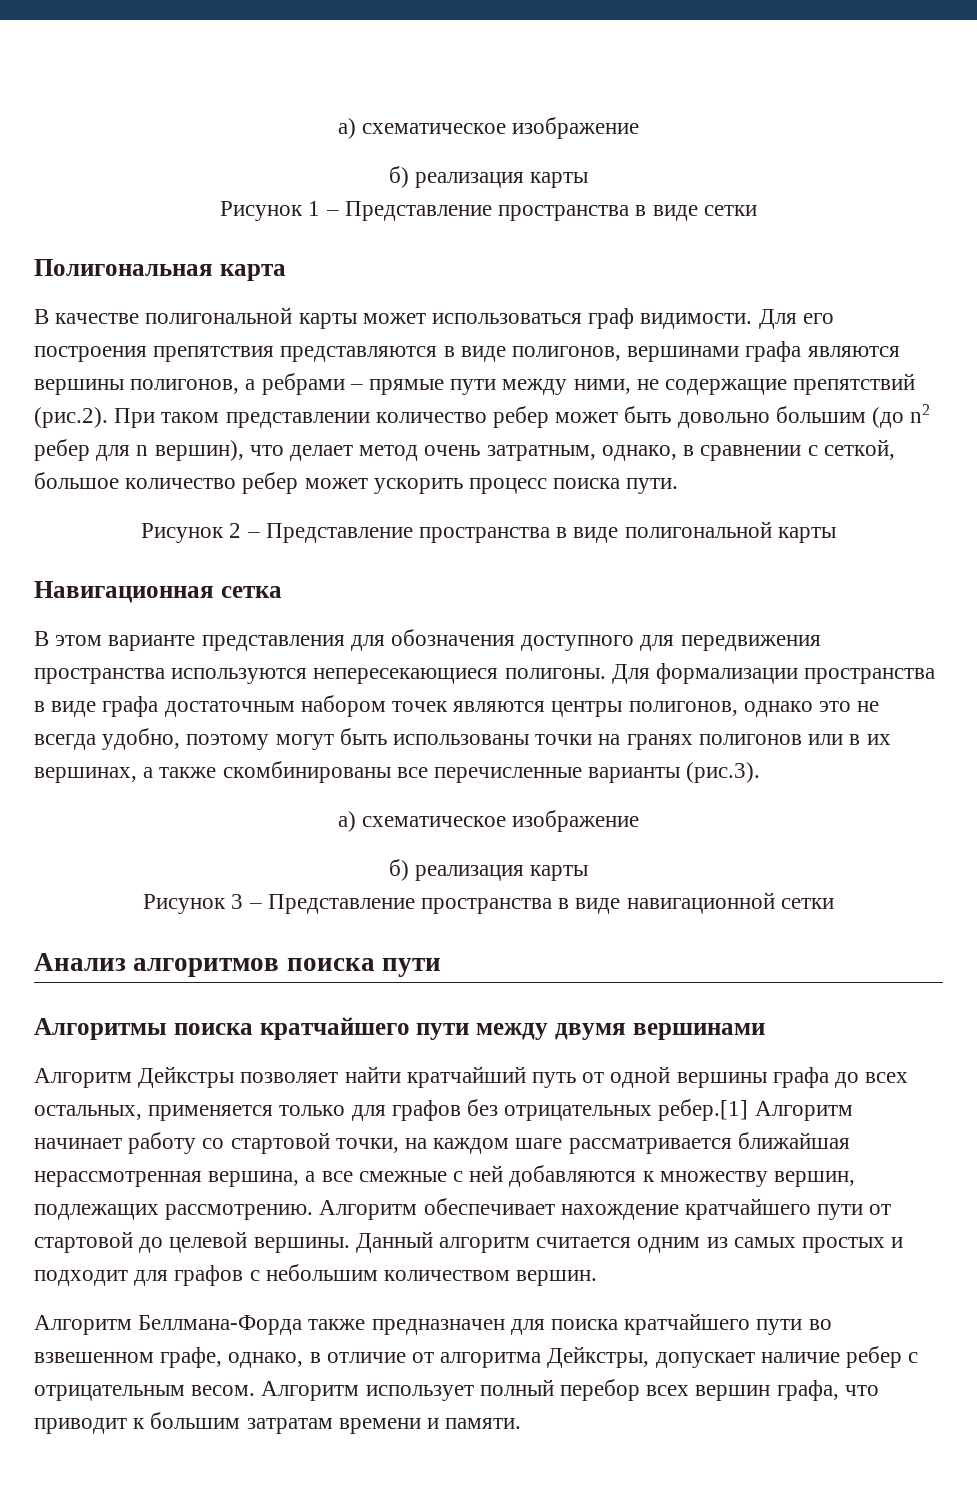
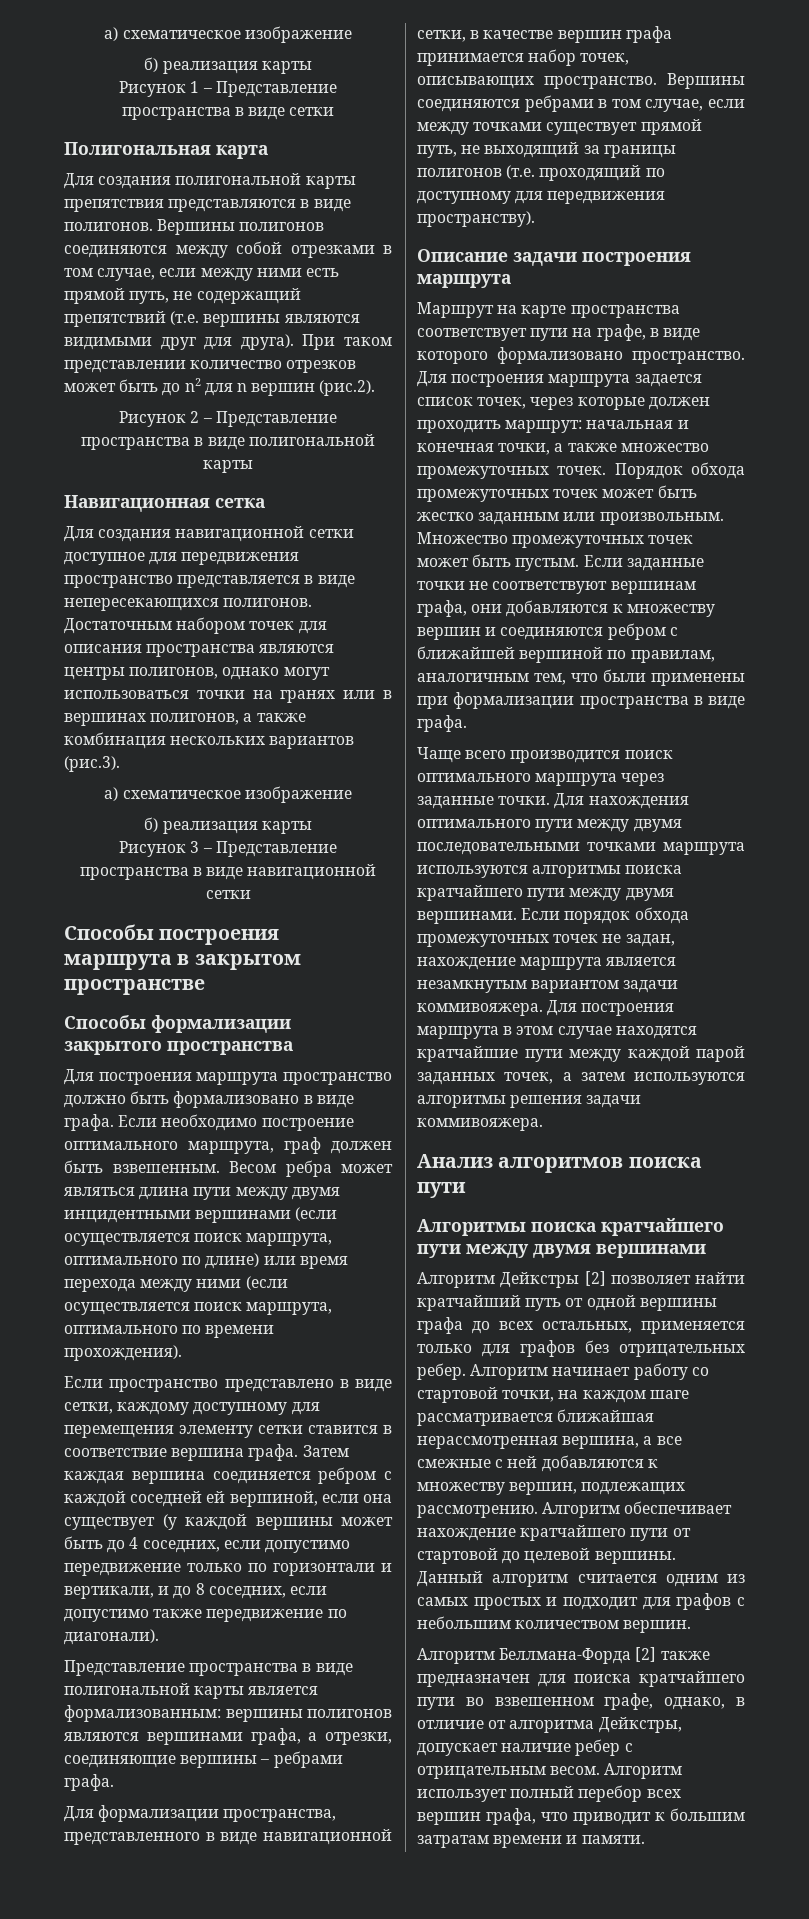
[34,307,834,329] [34,341,900,362] [34,373,916,395] [34,407,108,428] В качестве полигональной карты может использоваться граф видимости. Для его построения препятствия представляются в виде полигонов, вершинами графа являются вершины полигонов, а ребрами – прямые пути между ними, не содержащие препятствий (рис.2). -> [64,173,356,189] [64,199,351,212] [64,219,325,235] [64,241,392,258] [64,268,339,281] [64,288,301,304] [64,311,360,327] [64,334,294,350] Для создания полигональной карты препятствия представляются в виде полигонов. Вершины полигонов соединяются между собой отрезками в том случае, если между ними есть прямой путь, не содержащий препятствий (т.е. вершины являются видимыми друг для друга).
[493,404,931,428] [34,439,895,461] [34,472,679,494] ребер может быть довольно большим (до n2 ребер для n вершин), что делает метод очень затратным, однако, в сравнении с сеткой, большое количество ребер может ускорить процесс поиска пути. -> [286,360,357,373] [64,378,376,396] отрезков может быть до n2 для n вершин (рис.2).
[34,629,821,651] [34,663,936,684] [34,695,880,717] [34,728,530,750] В этом варианте представления для обозначения доступного для передвижения пространства используются непересекающиеся полигоны. Для формализации пространства в виде графа достаточным набором точек являются центры полигонов, однако это не всегда удобно, поэтому могут быть использованы -> [64,526,354,542] [64,552,300,565] [64,575,355,588] [64,598,313,611] [64,617,327,634] [64,644,335,657] [64,667,330,680] [64,690,189,699] Для создания навигационной сетки доступное для передвижения пространство представляется в виде непересекающихся полигонов. Достаточным набором точек для описания пространства являются центры полигонов, однако могут использоваться
[698,734,802,745] полигонов -> (336, 696) none
[866,734,891,745] [34,761,681,783] их вершинах, а также скомбинированы все перечисленные варианты -> [64,713,306,726] [64,732,355,749] вершинах полигонов, а также комбинация нескольких вариантов
(834, 903) none -> [64,924,280,945] [64,954,301,970] [64,979,205,995] [64,1015,291,1033] [64,1041,293,1055] [64,1069,392,1085] [64,1091,354,1108] [64,1114,354,1131] [64,1137,392,1154] [64,1160,393,1177] [64,1187,340,1200] [64,1207,338,1223] [64,1233,333,1246] [64,1253,348,1269] [64,1276,288,1292] [64,1302,333,1315] [64,1325,275,1338] [64,1345,182,1361] [64,1376,392,1392] [64,1402,320,1415] [64,1425,392,1438] [64,1444,349,1461] [64,1467,392,1484] [64,1491,392,1507] [64,1514,393,1530] [64,1536,350,1553] [64,1563,392,1576] [64,1583,327,1599] [64,1609,347,1622] [64,1629,159,1645] [64,1660,353,1676] [64,1683,319,1699] [64,1705,392,1722] [64,1728,392,1745] [64,1751,343,1768] [64,1774,114,1791] [64,1805,337,1822] [64,1829,392,1845] [417,26,672,43] [417,49,630,66] [417,73,745,89] [417,95,745,112] [417,119,702,135] [417,142,676,158] [417,165,665,181] [417,191,666,204] [417,211,535,227] [417,249,691,266] [417,274,511,288] [417,302,680,318] [417,324,700,341] [417,347,745,364] [417,371,702,387] [417,397,710,410] [417,420,689,433] [417,443,709,455] [417,462,745,479] [417,485,697,502] [417,512,724,525] [417,532,694,548] [417,554,704,571] [417,581,696,594] [417,600,715,617] [417,623,678,640] [417,646,715,663] [417,669,745,686] [417,692,745,709] [417,715,467,732] [417,747,673,763] [417,773,665,786] [417,793,689,809] [417,819,682,832] [417,842,745,855] [417,865,683,878] [417,885,674,901] [417,907,689,924] [417,934,675,947] [417,957,677,970] [417,980,679,993] [417,1000,675,1016] [417,1026,697,1039] [417,1046,745,1062] [417,1072,745,1085] [417,1095,642,1108] [417,1118,543,1131] // Способы построения маршрута в закрытом пространстве // Способы формализации закрытого пространства // Для построения маршрута пространство должно быть формализовано в виде графа. Если необходимо построение оптимального маршрута, граф должен быть взвешенным. Весом ребра может являться длина пути между двумя инцидентными вершинами (если осуществляется поиск маршрута, оптимального по длине) или время перехода между ними (если осуществляется поиск маршрута, оптимального по времени прохождения). // Если пространство представлено в виде сетки, каждому доступному для перемещения элементу сетки ставится в соответствие вершина графа. Затем каждая вершина соединяется ребром с каждой соседней ей вершиной, если она существует (у каждой вершины может быть до 4 соседних, если допустимо передвижение только по горизонтали и вертикали, и до 8 соседних, если допустимо также передвижение по диагонали). // Представление пространства в виде полигональной карты является формализованным: вершины полигонов являются вершинами графа, а отрезки, соединяющие вершины – ребрами графа. // Для формализации пространства, представленного в виде навигационной сетки, в качестве вершин графа принимается набор точек, описывающих пространство. Вершины соединяются ребрами в том случае, если между точками существует прямой путь, не выходящий за границы полигонов (т.е. проходящий по доступному для передвижения пространству). // Описание задачи построения маршрута // Маршрут на карте пространства соответствует пути на графе, в виде которого формализовано пространство. Для построения маршрута задается список точек, через которые должен проходить маршрут: начальная и конечная точки, а также множество промежуточных точек. Порядок обхода промежуточных точек может быть жестко заданным или произвольным. Множество промежуточных точек может быть пустым. Если заданные точки не соответствуют вершинам графа, они добавляются к множеству вершин и соединяются ребром с ближайшей вершиной по правилам, аналогичным тем, что были применены при формализации пространства в виде графа. // Чаще всего производится поиск оптимального маршрута через заданные точки. Для нахождения оптимального пути между двумя последовательными точками маршрута используются алгоритмы поиска кратчайшего пути между двумя вершинами. Если порядок обхода промежуточных точек не задан, нахождение маршрута является незамкнутым вариантом задачи коммивояжера. Для построения маршрута в этом случае находятся кратчайшие пути между каждой парой заданных точек, а затем используются алгоритмы решения задачи коммивояжера.
(235, 1077) none -> [584,1271,606,1286] [2]
[658,1099,749,1121] ребер.[1] -> [417,1363,466,1380] ребер.
(303, 1325) none -> [635,1647,657,1662] [2]

